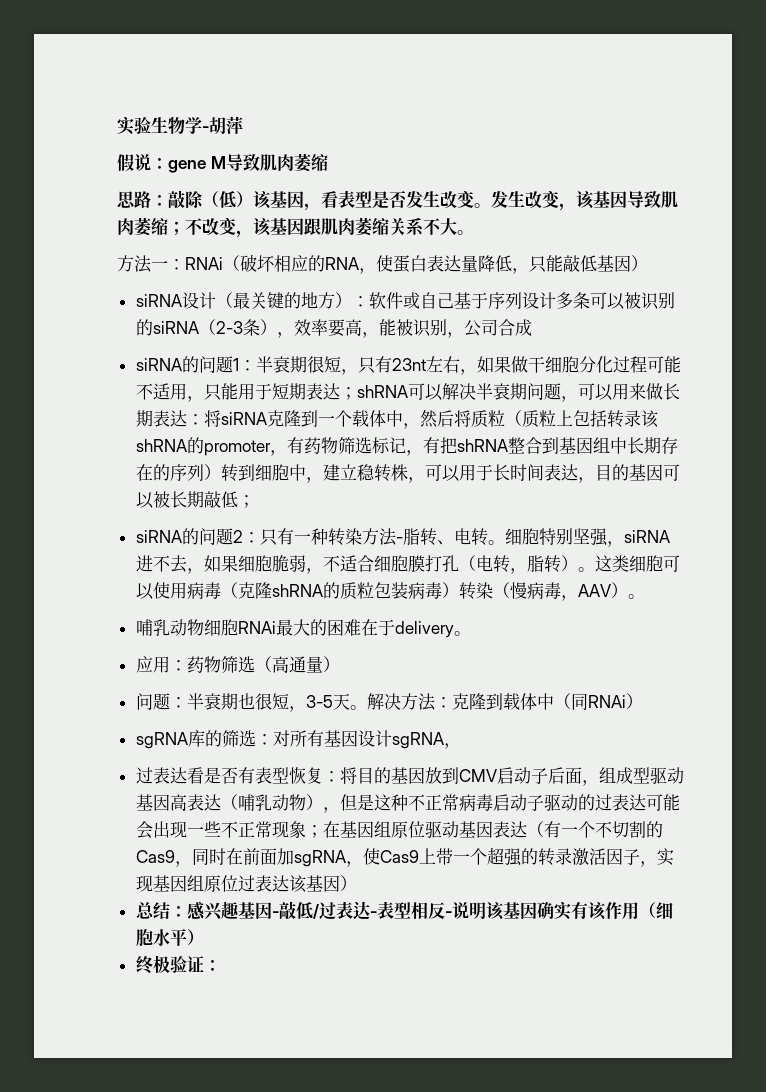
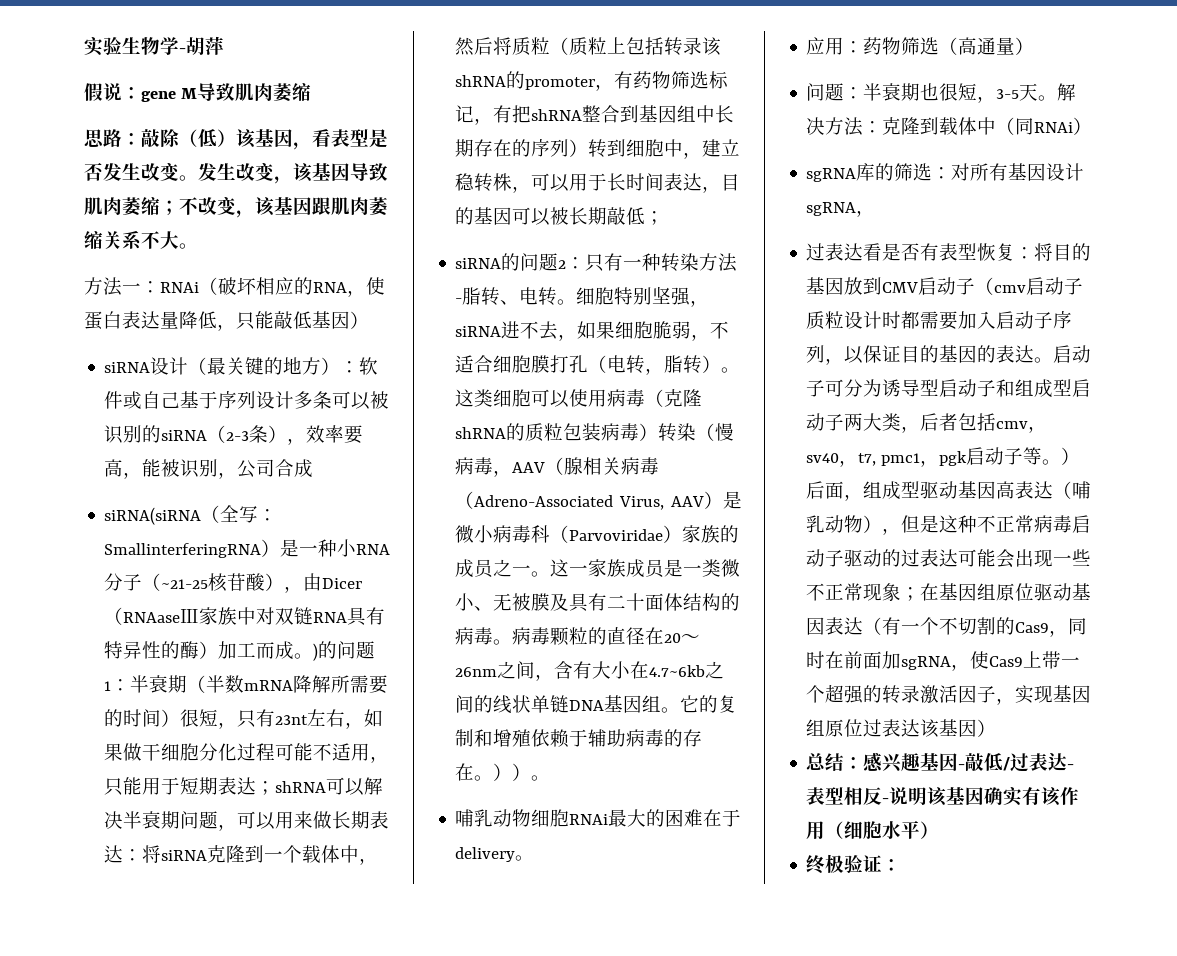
[135,358,182,371] siRNA -> [104,505,278,525] [104,539,391,558] [104,573,363,593] [104,607,386,626] [104,641,319,661] siRNA(siRNA（全写：SmallinterferingRNA）是一种小RNA分子（~21-25核苷酸），由Dicer（RNAaseⅢ家族中对双链RNA具有特异性的酶）加工而成。)
(307, 364) none -> [187,675,389,694] [104,709,181,727] （半数mRNA降解所需要的时间）
(611, 590) none -> [545,457,660,475] [455,491,742,510] [455,525,740,543] [455,559,741,578] [455,593,741,612] [455,627,701,646] [455,661,725,681] [455,695,738,714] [455,729,703,748] [455,763,513,781] （腺相关病毒（Adreno-Associated Virus, AAV）是微小病毒科（Parvoviridae）家族的成员之一。这一家族成员是一类微小、无被膜及具有二十面体结构的病毒。病毒颗粒的直径在20～26nm之间，含有大小在4.7~6kb之间的线状单链DNA基因组。它的复制和增殖依赖于辅助病毒的存在。）
(548, 776) none -> [975,277,1084,295] [806,311,1073,330] [806,345,1092,365] [806,379,1092,398] [806,413,1048,433] [806,447,1081,467] （cmv启动子质粒设计时都需要加入启动子序列，以保证目的基因的表达。启动子可分为诱导型启动子和组成型启动子两大类，后者包括cmv，sv40，t7, pmc1，pgk启动子等。）

